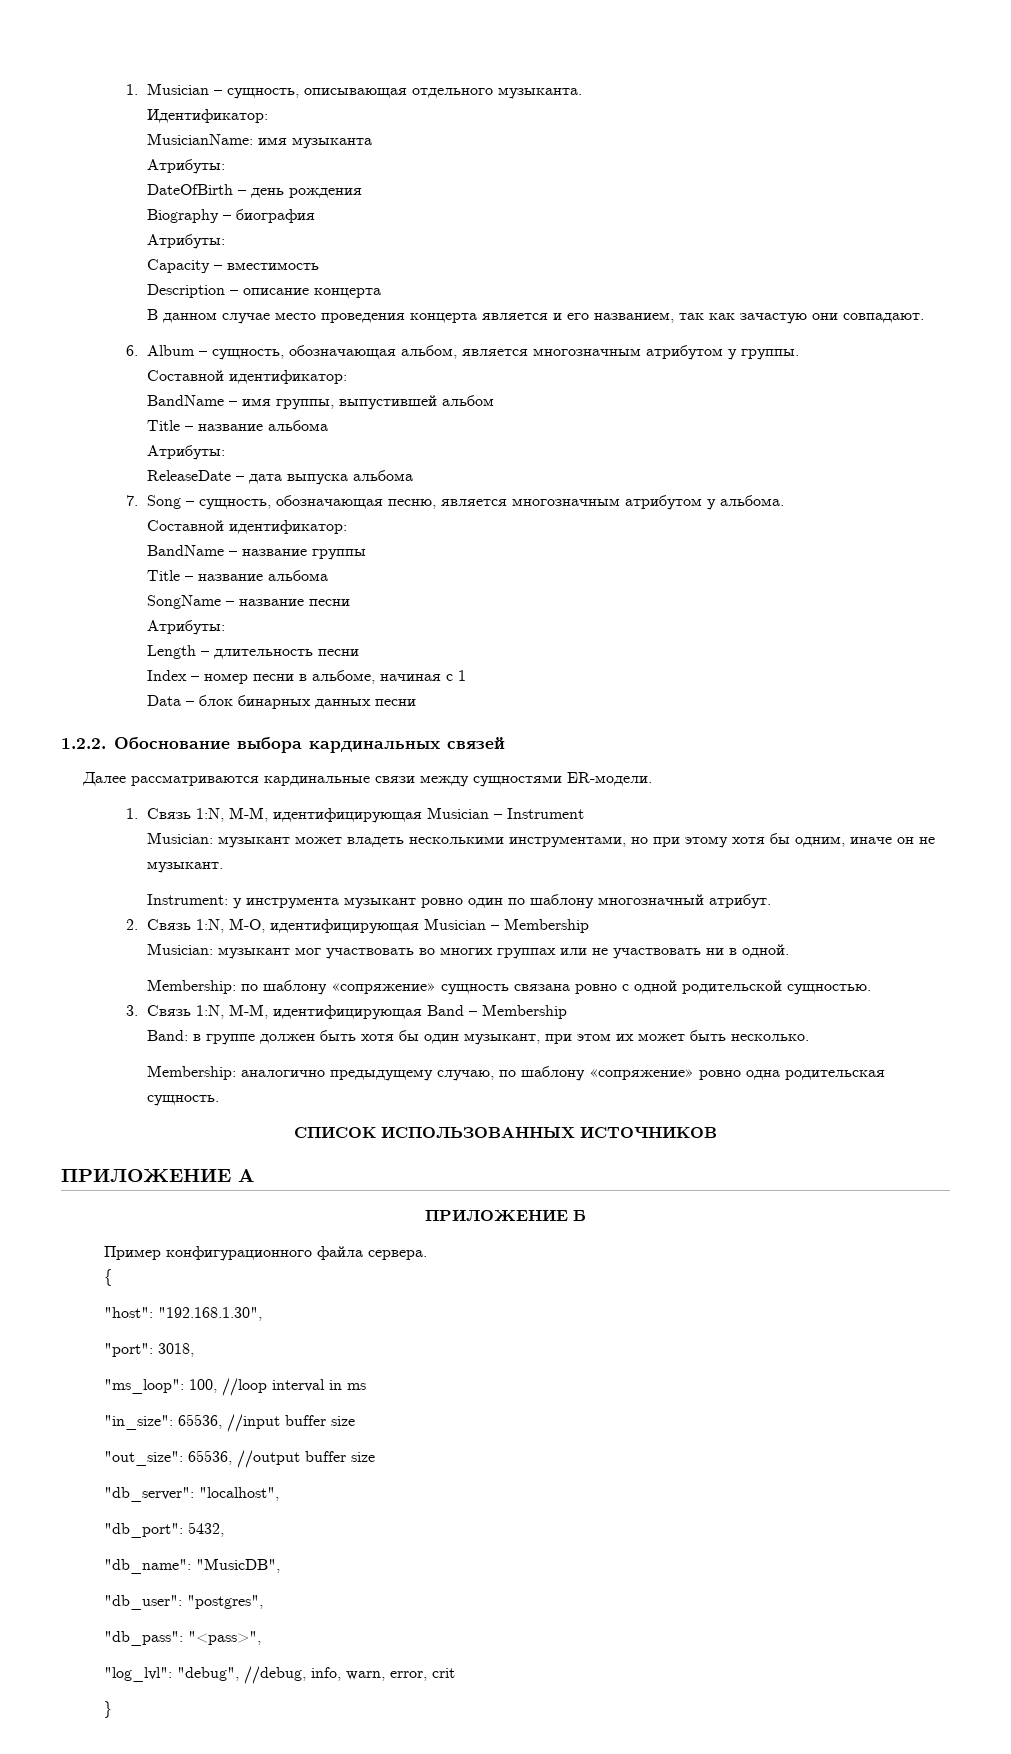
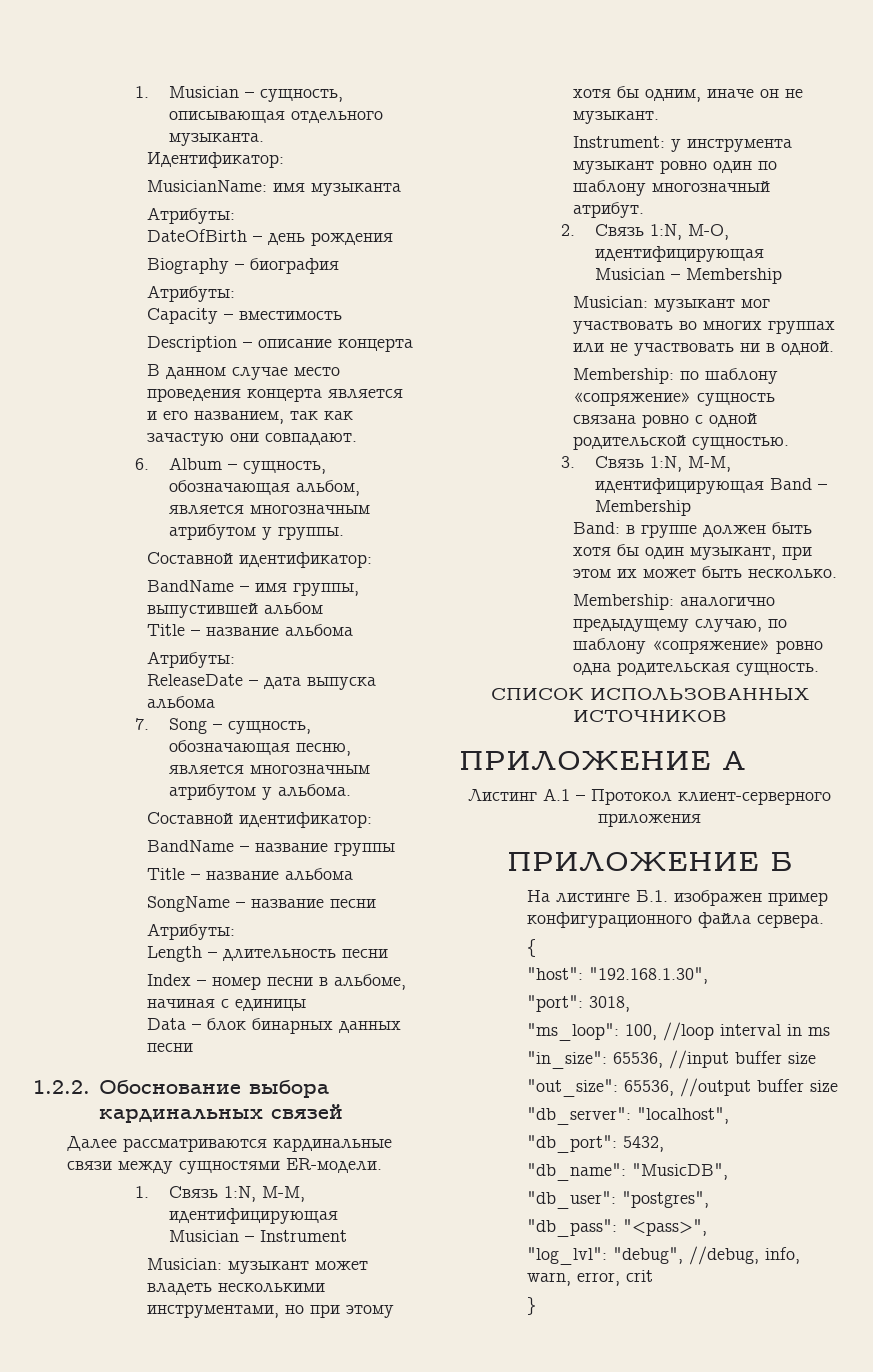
[458,670,467,681] 1 -> [235,999,307,1011] единицы
[425,1209,586,1222] [104,1246,162,1260] ПРИЛОЖЕНИЕ Б // Пример -> [468,788,831,805] [598,813,701,827] [506,852,793,871] [527,890,829,906] Листинг А.1 – Протокол клиент-серверного приложения // ПРИЛОЖЕНИЕ Б // На листинге Б.1. изображен пример

